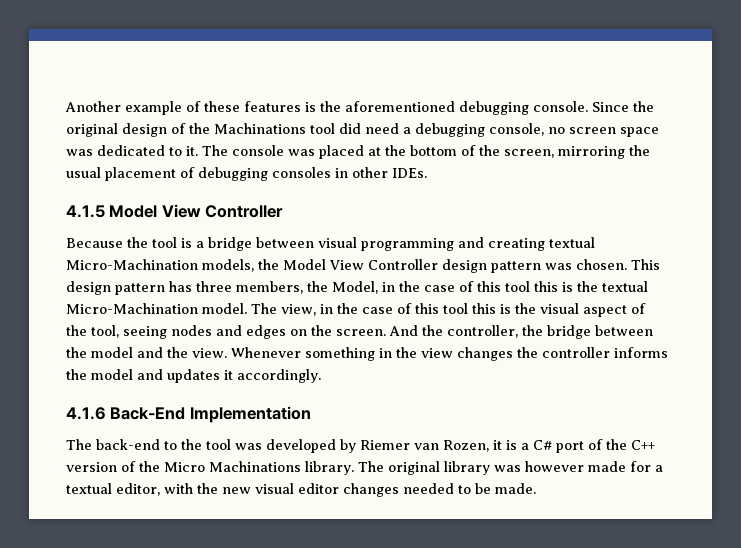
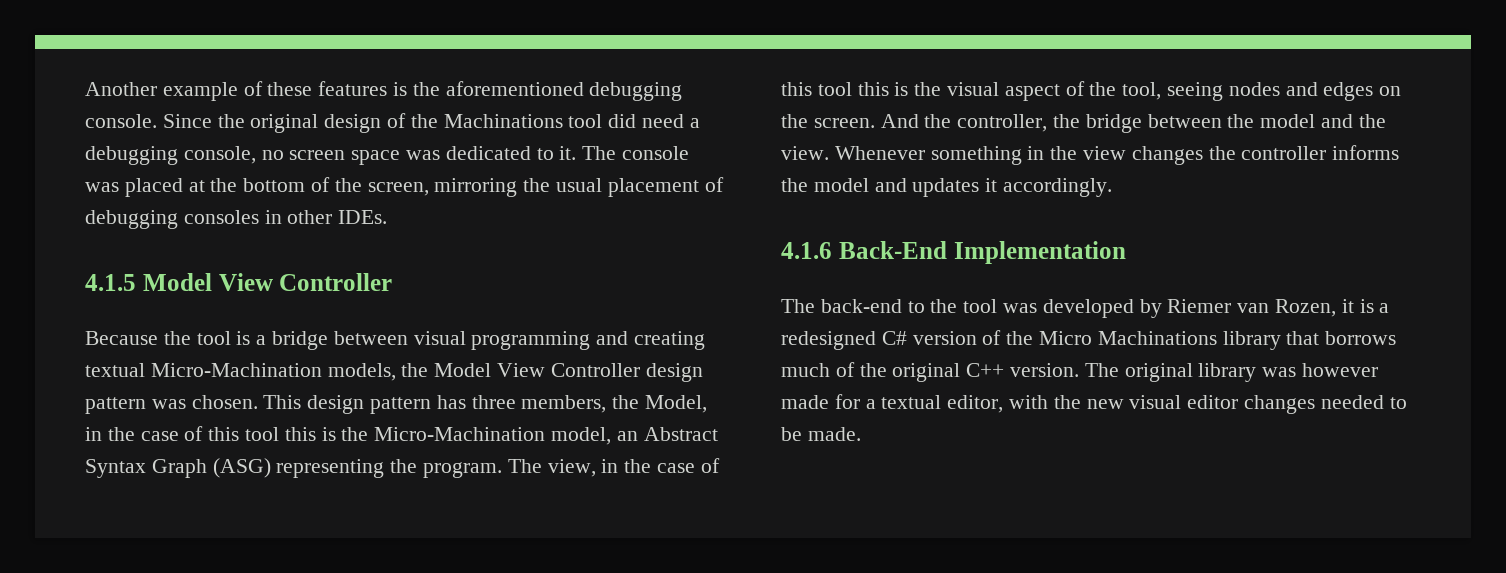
[602,281,648,292] [66,303,247,314] textual Micro-Machination model. -> [374,427,718,445] [85,458,503,478] Micro-Machination model, an Abstract Syntax Graph (ASG) representing the program.
[533,439,655,453] C# port of the C++ -> [781,331,907,350] redesigned C#
[305,461,354,475] library. -> [1222,331,1397,350] [781,362,1080,382] library that borrows much of the original C++ version.

